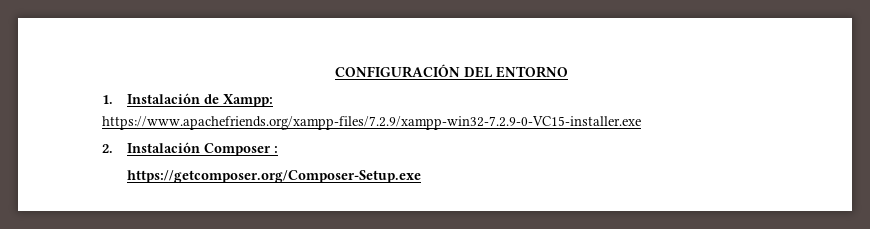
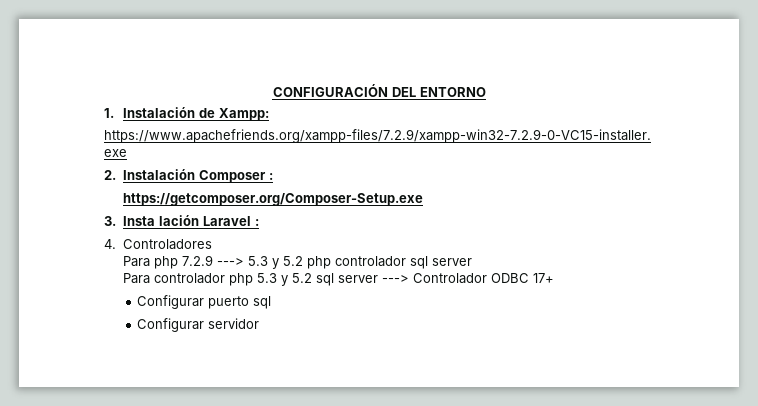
(421, 176) none -> [104,215,260,226] [104,239,213,250] [123,255,473,269] [123,273,555,286] [137,295,272,309] [137,318,260,332] // 3. Insta lación Laravel : // 4. Controladores // Para php 7.2.9 ---> 5.3 y 5.2 php controlador sql server // Para controlador php 5.3 y 5.2 sql server ---> Controlador ODBC 17+ // Configurar puerto sql // Configurar servidor

